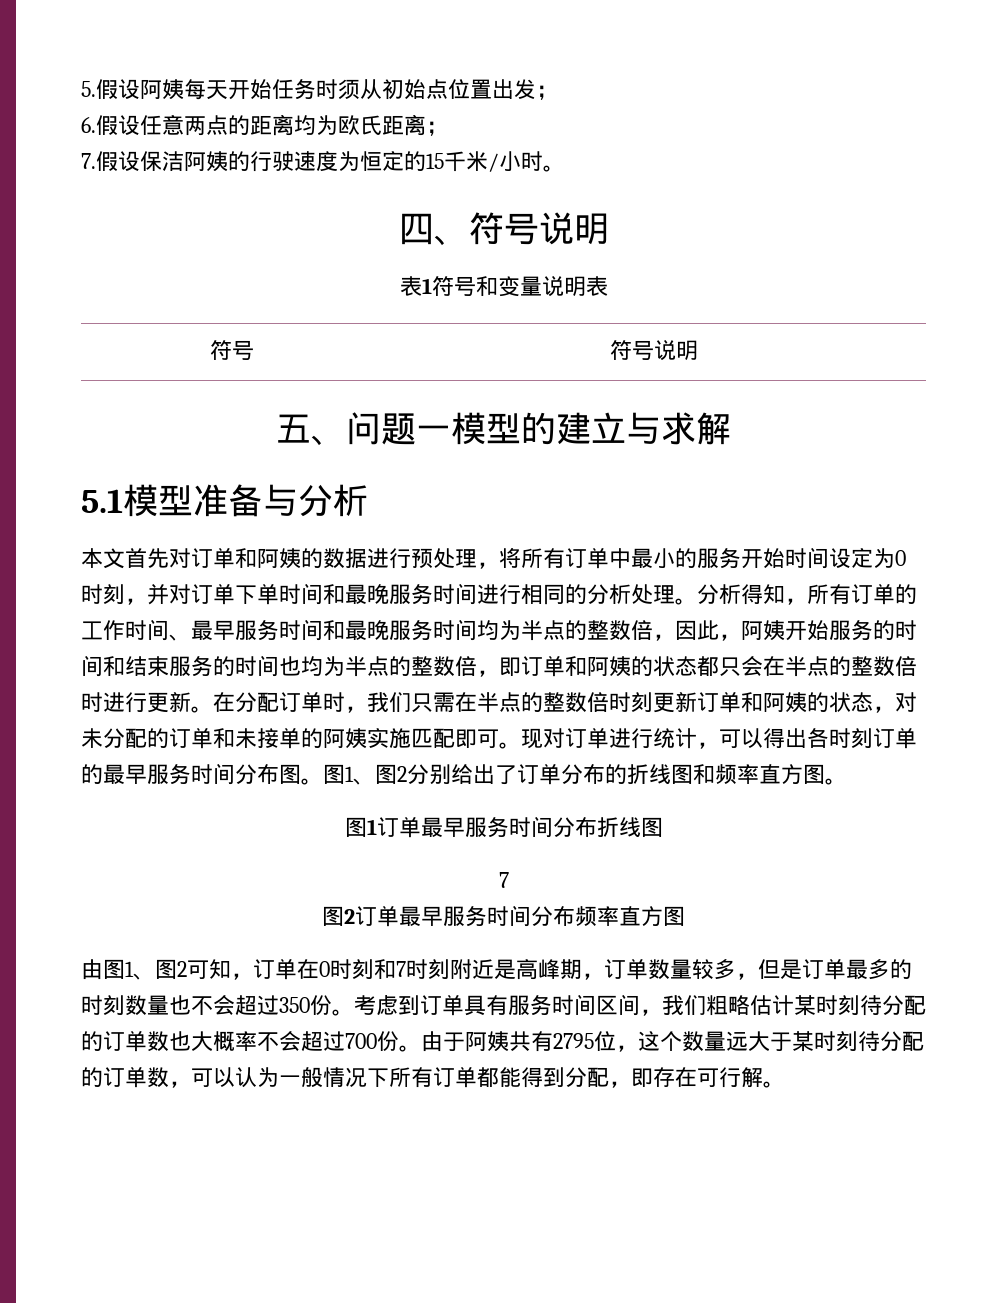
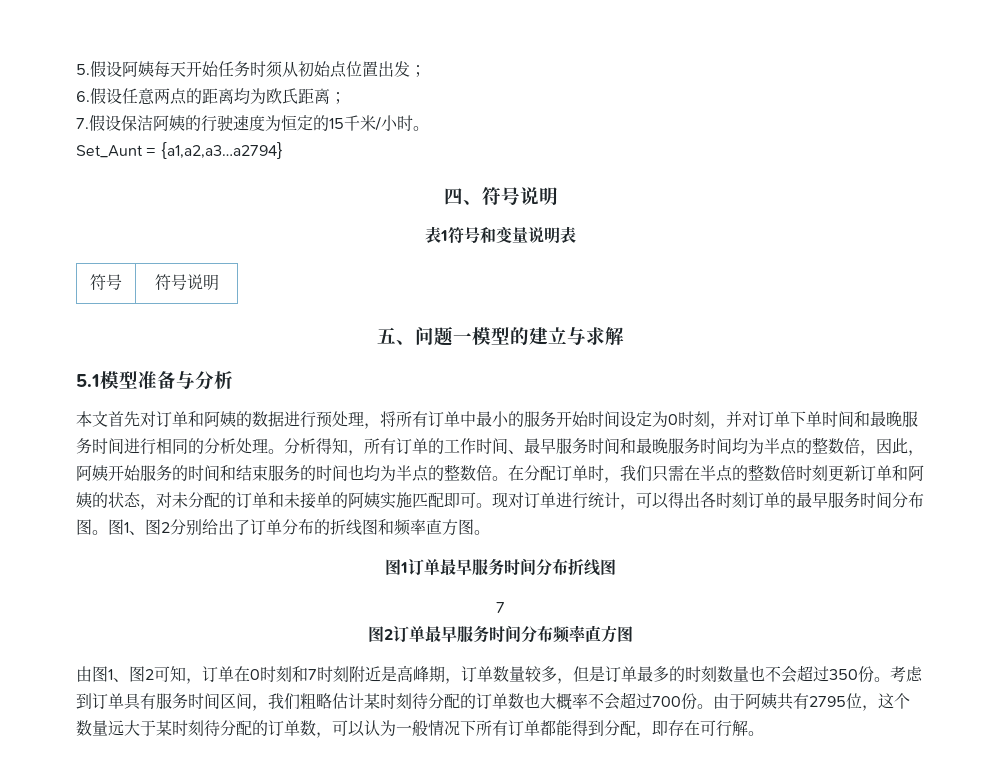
(565, 168) none -> [76,142,283,159] // Set_Aunt = {a1,a2,a3…a2794}
[477,656,917,677] [81,692,191,713] ，即订单和阿姨的状态都只会在半点的整数倍时进行更新 -> (492, 473) none

